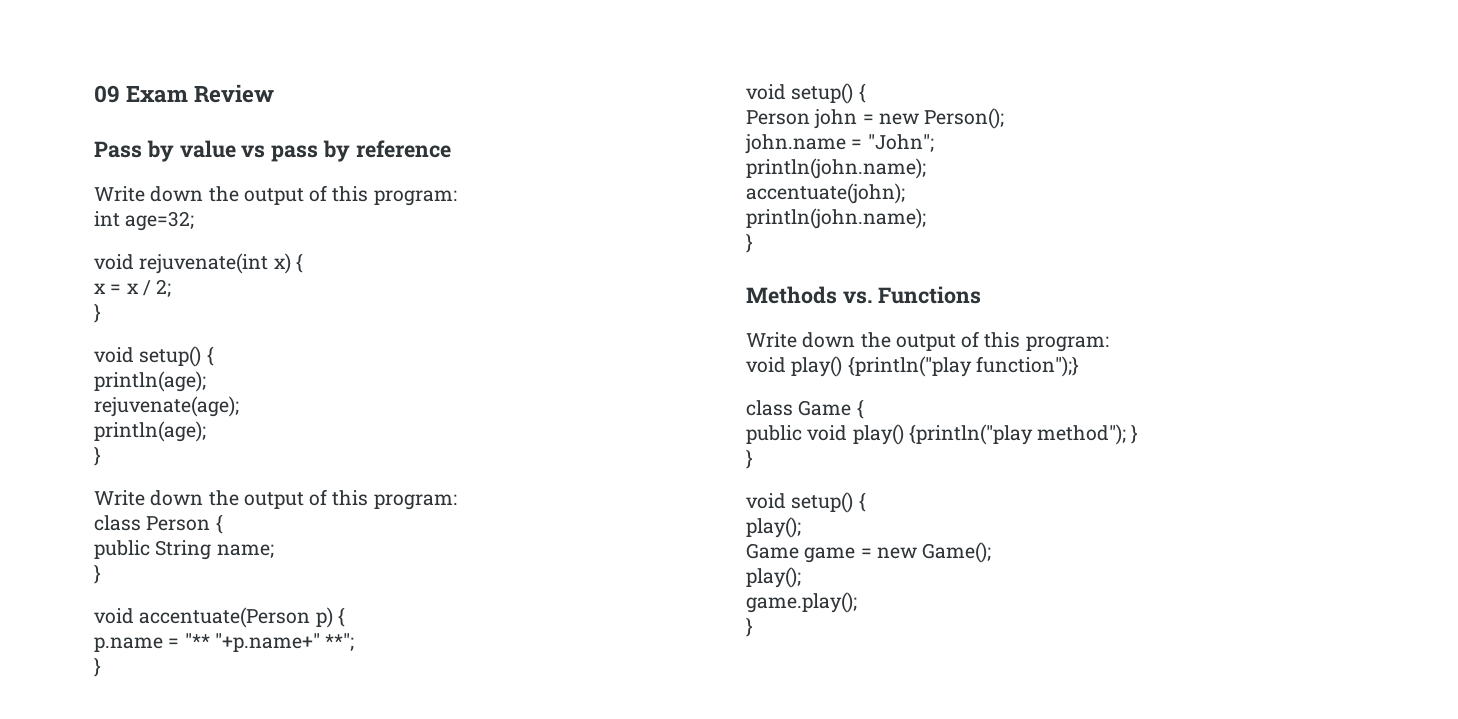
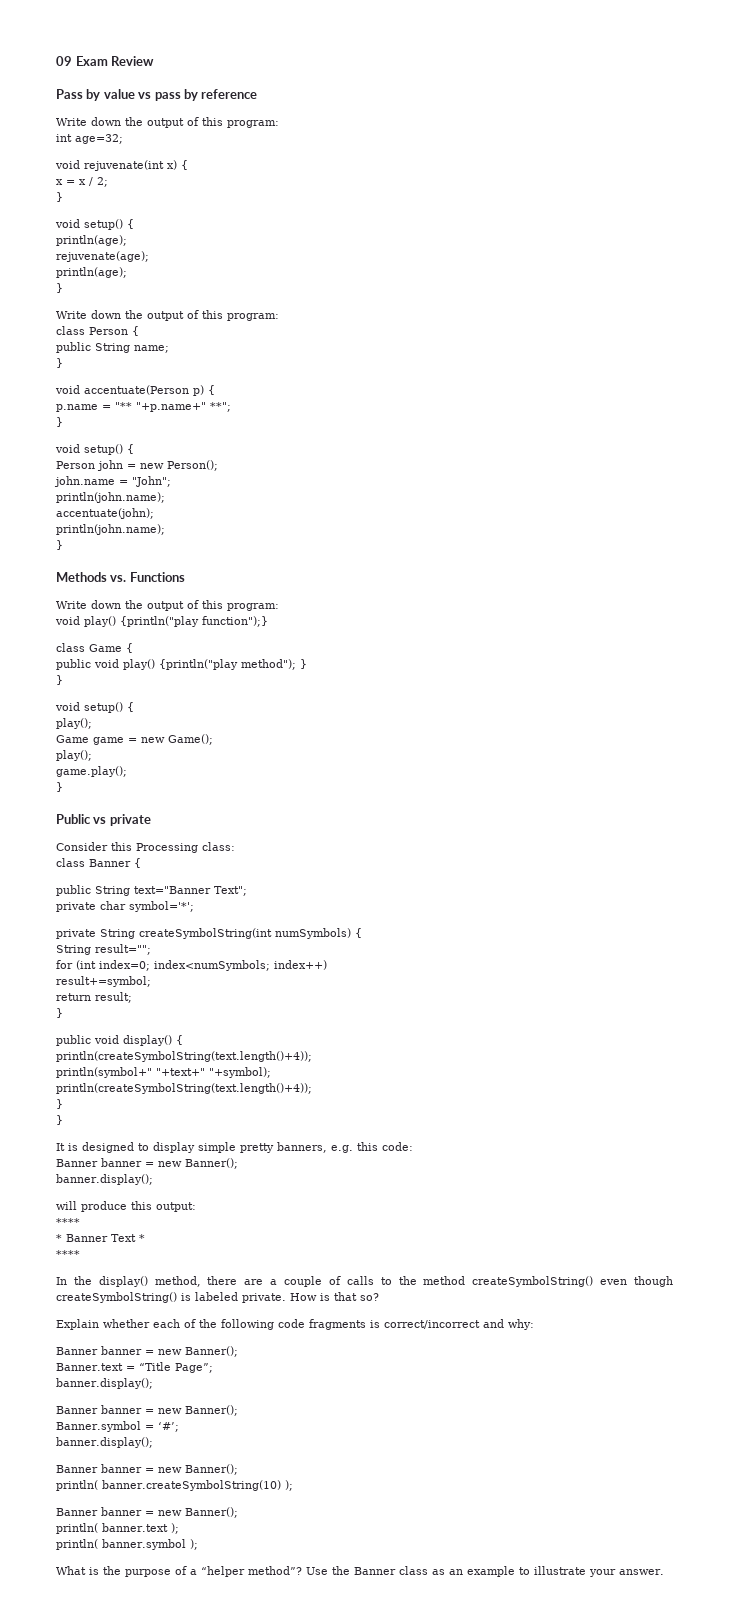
(753, 627) none -> [56,814,151,826] [56,842,235,853] [56,858,141,868] [56,885,247,896] [56,901,194,912] [56,928,362,939] [56,944,151,955] [56,960,327,971] [56,976,151,987] [56,992,132,1003] [56,1008,63,1018] [56,1035,183,1046] [56,1051,312,1062] [56,1067,271,1078] [56,1083,312,1094] [56,1099,63,1109] [56,1115,63,1125] [56,1142,413,1153] [56,1158,238,1169] [56,1174,153,1185] [56,1201,196,1212] [56,1218,80,1226] [56,1234,145,1242] [56,1250,80,1258] [56,1276,674,1287] [56,1292,379,1303] [56,1319,534,1330] [56,1346,238,1357] [56,1362,213,1373] [56,1378,153,1389] [56,1405,238,1416] [56,1421,179,1432] [56,1437,153,1448] [56,1464,238,1475] [56,1480,293,1491] [56,1507,238,1518] [56,1523,179,1534] [56,1539,198,1550] [56,1566,664,1577] // Public vs private // Consider this Processing class: // class Banner { // public String text="Banner Text"; // private char symbol='*'; // private String createSymbolString(int numSymbols) { // String result=""; // for (int index=0; index<numSymbols; index++) // result+=symbol; // return result; // } // public void display() { // println(createSymbolString(text.length()+4)); // println(symbol+" "+text+" "+symbol); // println(createSymbolString(text.length()+4)); // } // } // It is designed to display simple pretty banners, e.g. this code: // Banner banner = new Banner(); // banner.display(); // will produce this output: // **** // * Banner Text * // **** // In the display() method, there are a couple of calls to the method createSymbolString() even though createSymbolString() is labeled private. How is that so? // Explain whether each of the following code fragments is correct/incorrect and why: // Banner banner = new Banner(); // Banner.text = “Title Page”; // banner.display(); // Banner banner = new Banner(); // Banner.symbol = ‘#’; // banner.display(); // Banner banner = new Banner(); // println( banner.createSymbolString(10) ); // Banner banner = new Banner(); // println( banner.text ); // println( banner.symbol ); // What is the purpose of a “helper method”? Use the Banner class as an example to illustrate your answer.

